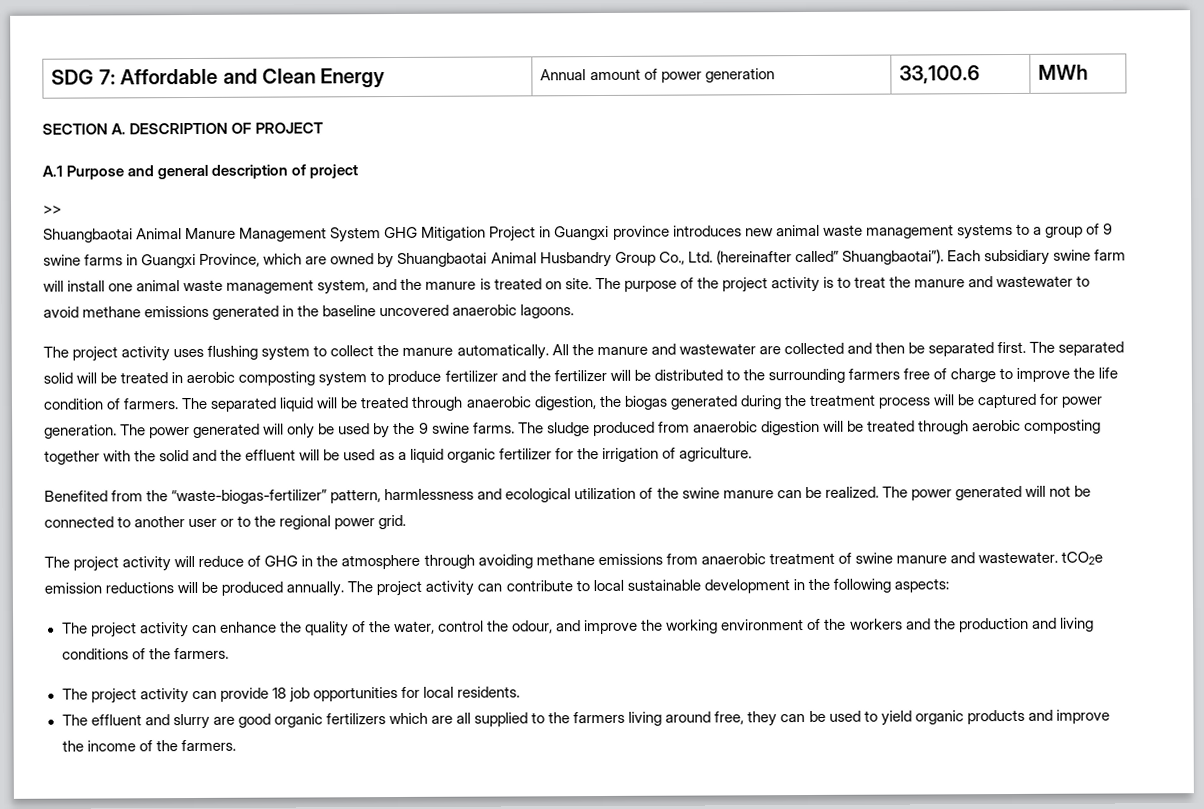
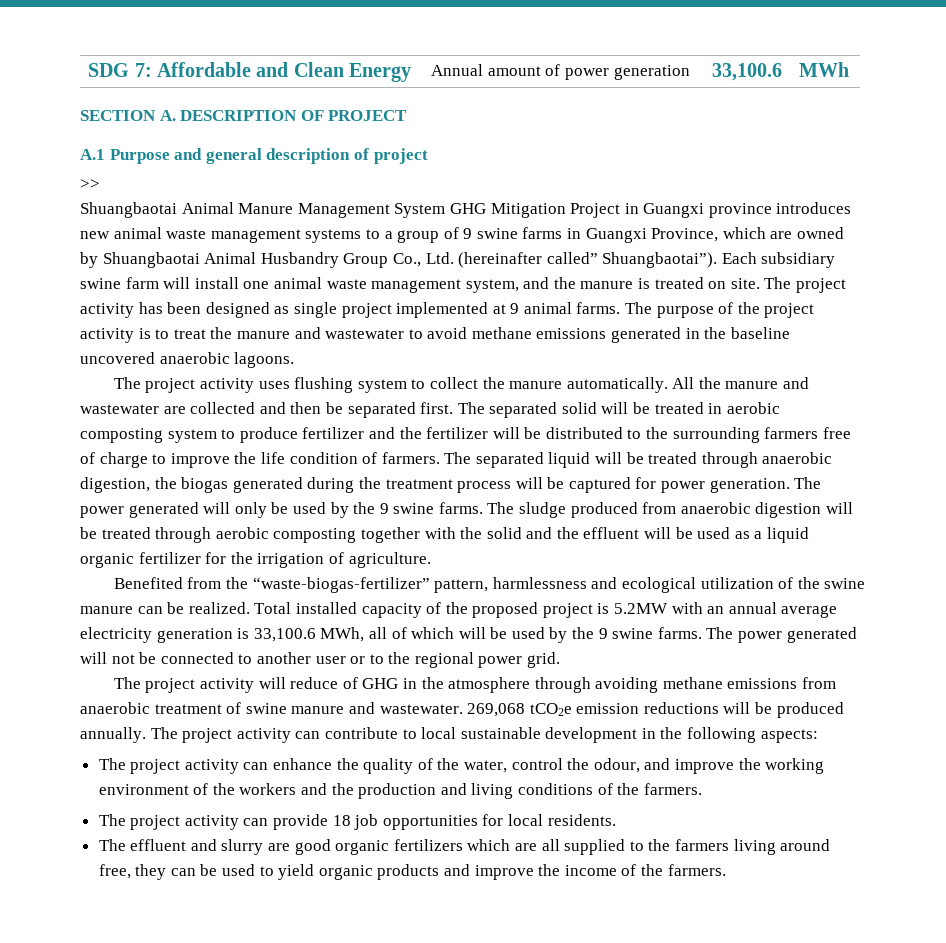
(621, 283) none -> [796,278,847,293] [80,302,653,318] project activity has been designed as single project implemented at 9 animal farms. The
(879, 492) none -> [254,602,838,618] [80,627,702,643] Total installed capacity of the proposed project is 5.2MW with an annual average electricity generation is 33,100.6 MWh, all of which will be used by the 9 swine farms.
(1059, 557) none -> [467,703,526,717] 269,068

